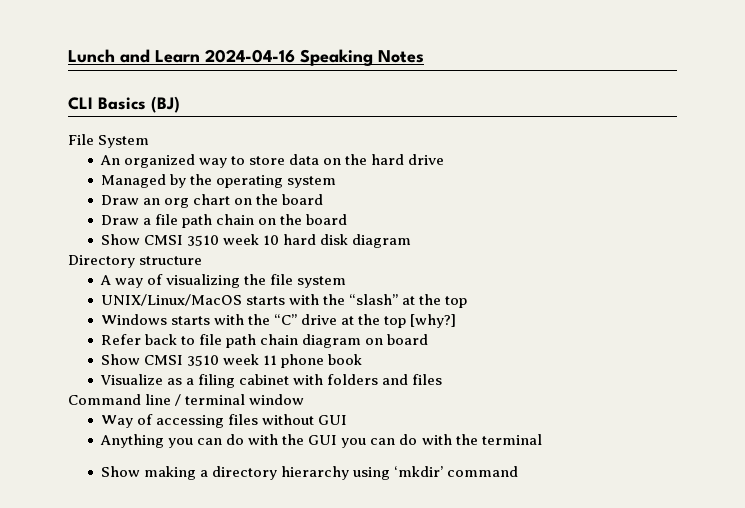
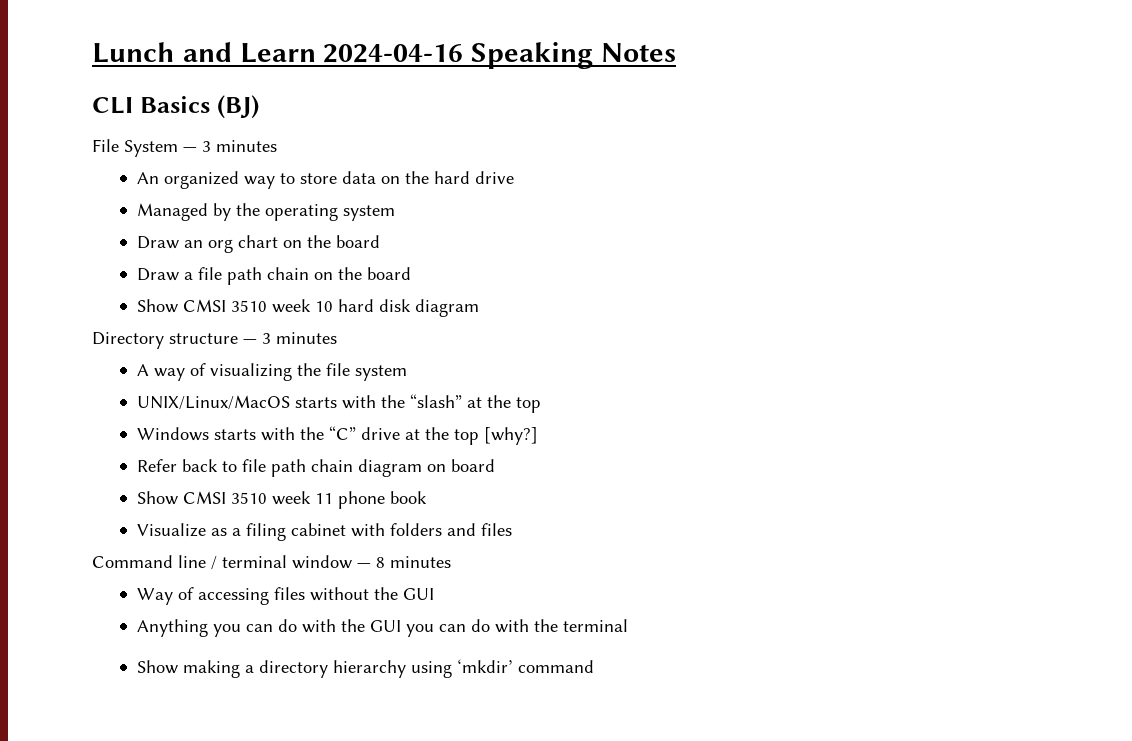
(150, 141) none -> [183,140,277,152] — 3 minutes
(203, 260) none -> [243,332,337,344] — 3 minutes
(305, 399) none -> [357,556,451,568] — 8 minutes
(315, 419) none -> [374,587,399,600] the

